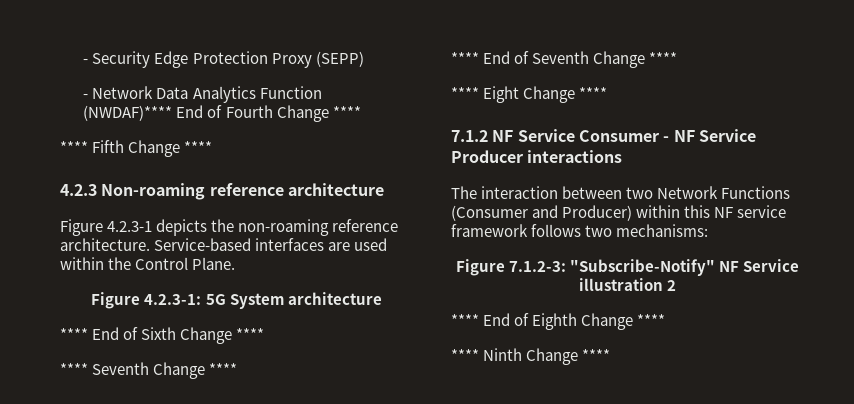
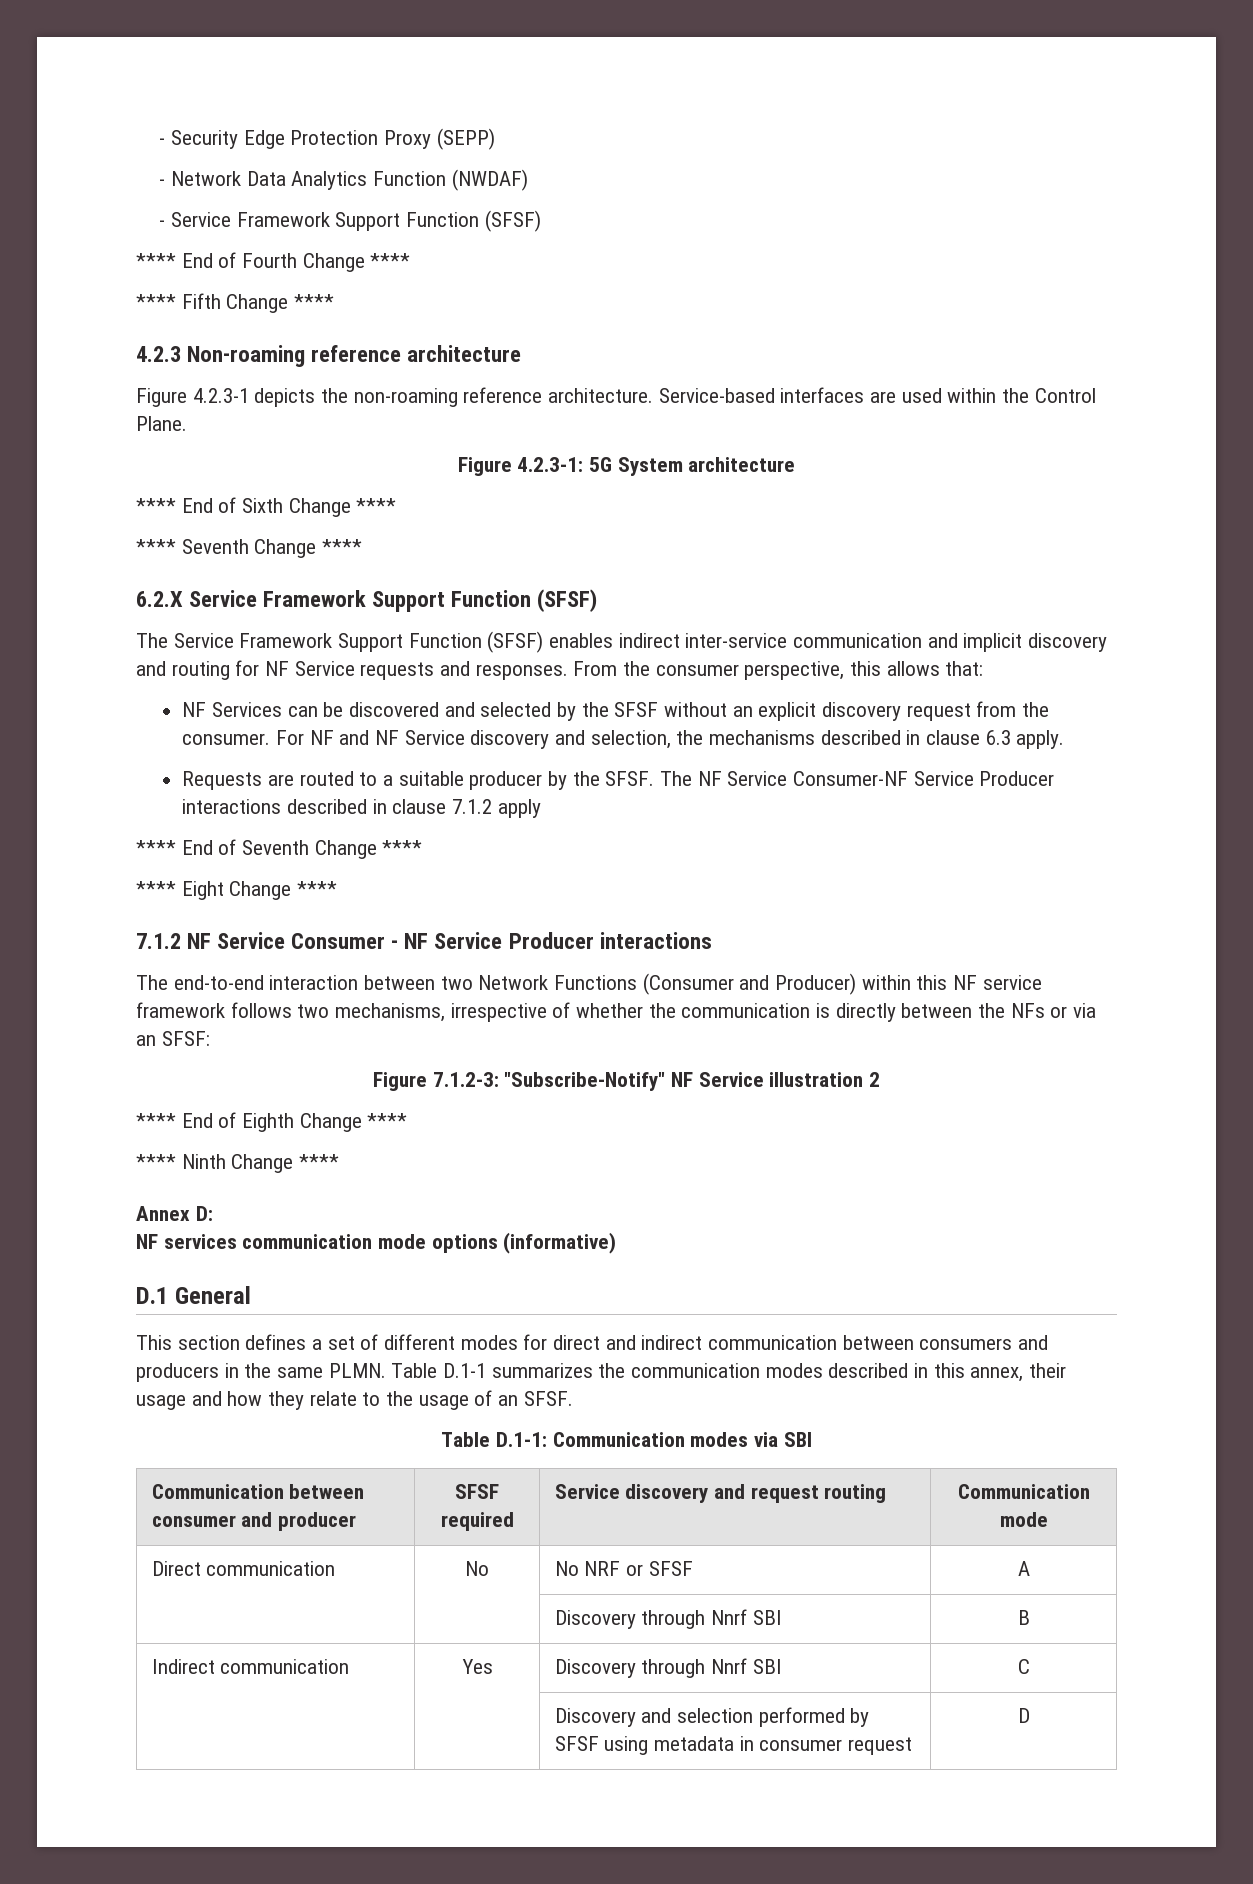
[83,105,173,121] (NWDAF)**** -> [451,169,528,191] [159,210,541,232] [136,253,176,268] (NWDAF) // - Service Framework Support Function (SFSF) // ****
(238, 369) none -> [136,589,598,612] [136,631,1108,653] [136,660,984,680] [182,701,1050,721] [182,730,1065,749] [182,771,1055,790] [182,799,541,818] // 6.2.X Service Framework Support Function (SFSF) // The Service Framework Support Function (SFSF) enables indirect inter-service communication and implicit discovery and routing for NF Service requests and responses. From the consumer perspective, this allows that: // NF Services can be discovered and selected by the SFSF without an explicit discovery request from the consumer. For NF and NF Service discovery and selection, the mechanisms described in clause 6.3 apply. // Requests are routed to a suitable producer by the SFSF. The NF Service Consumer-NF Service Producer interactions described in clause 7.1.2 apply
(477, 192) none -> [173,975,264,990] end-to-end
[616,224,709,237] mechanisms: -> [335,1002,1097,1022] [136,1031,210,1046] mechanisms, irrespective of whether the communication is directly between the NFs or via an SFSF:
(611, 355) none -> [136,1206,213,1221] [136,1232,617,1254] [136,1286,251,1304] [136,1334,1049,1350] [136,1363,1067,1382] [136,1390,573,1410] [441,1432,812,1447] [151,1484,365,1499] [151,1512,357,1531] [455,1484,499,1499] [440,1512,514,1531] [554,1484,887,1503] [957,1484,1090,1499] [999,1512,1048,1527] [151,1561,336,1576] [465,1561,489,1576] [554,1561,693,1576] [1017,1561,1030,1576] [554,1609,782,1629] [1017,1610,1030,1625] [151,1659,350,1674] [461,1659,493,1674] [554,1658,782,1678] [1017,1659,1030,1674] [554,1707,870,1727] [554,1736,913,1755] [1017,1708,1030,1723] // Annex D: // NF services communication mode options (informative) // D.1 General // This section defines a set of different modes for direct and indirect communication between consumers and producers in the same PLMN. Table D.1-1 summarizes the communication modes described in this annex, their usage and how they relate to the usage of an SFSF. // Table D.1-1: Communication modes via SBI // Communication between consumer and producer | SFSF required | Service discovery and request routing | Communication mode // Direct communication | No | No NRF or SFSF | A // | | Discovery through Nnrf SBI | B // Indirect communication | Yes | Discovery through Nnrf SBI | C // | | Discovery and selection performed by SFSF using metadata in consumer request | D

